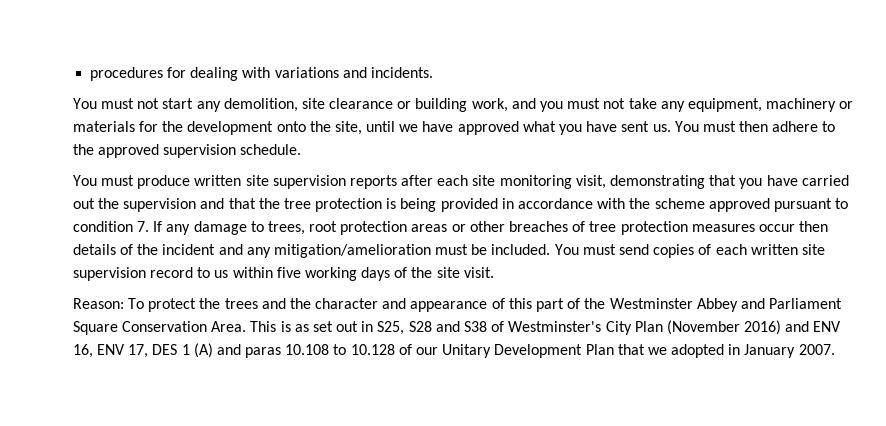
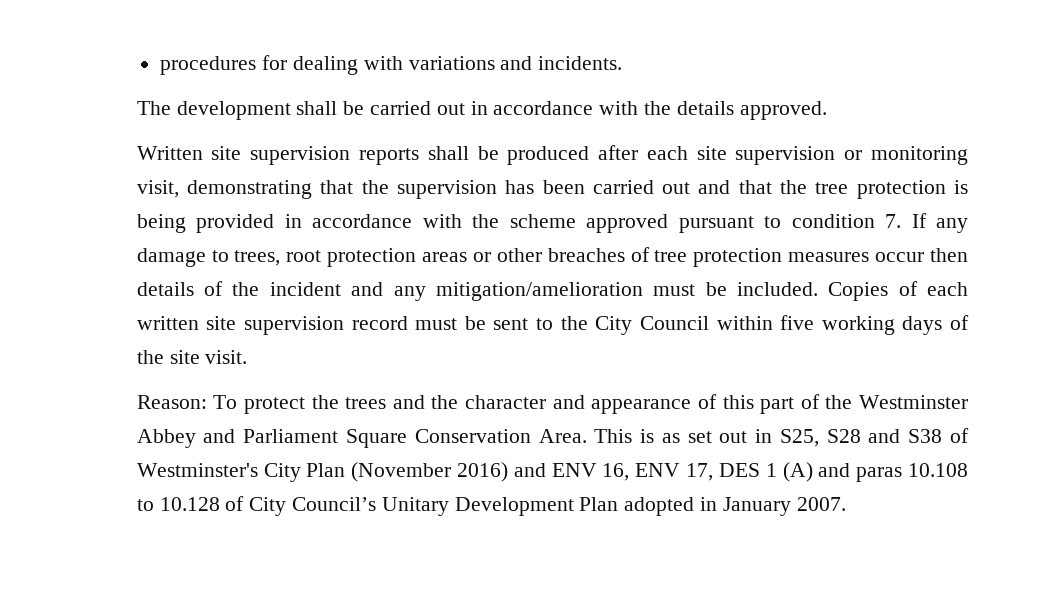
[72,98,854,112] [72,121,836,135] [72,144,302,158] [72,175,397,189] You must not start any demolition, site clearance or building work, and you must not take any equipment, machinery or materials for the development onto the site, until we have approved what you have sent us. You must then adhere to the approved supervision schedule. // You must produce written site supervision reports -> [136,101,827,120] [136,146,590,165] The development shall be carried out in accordance with the details approved. // Written site supervision reports shall be produced
(496, 180) none -> [735,146,863,165] supervision or
[739,175,849,189] [72,198,197,212] you have carried out the supervision -> [361,180,691,199] the supervision has been carried out
[554,244,695,258] You must send copies -> [828,282,889,301] Copies
[197,267,229,278] to us -> [415,316,709,335] must be sent to the City Council
[415,347,438,355] our -> [249,497,376,516] City Council’s
[617,344,667,355] that we -> (619, 504) none

